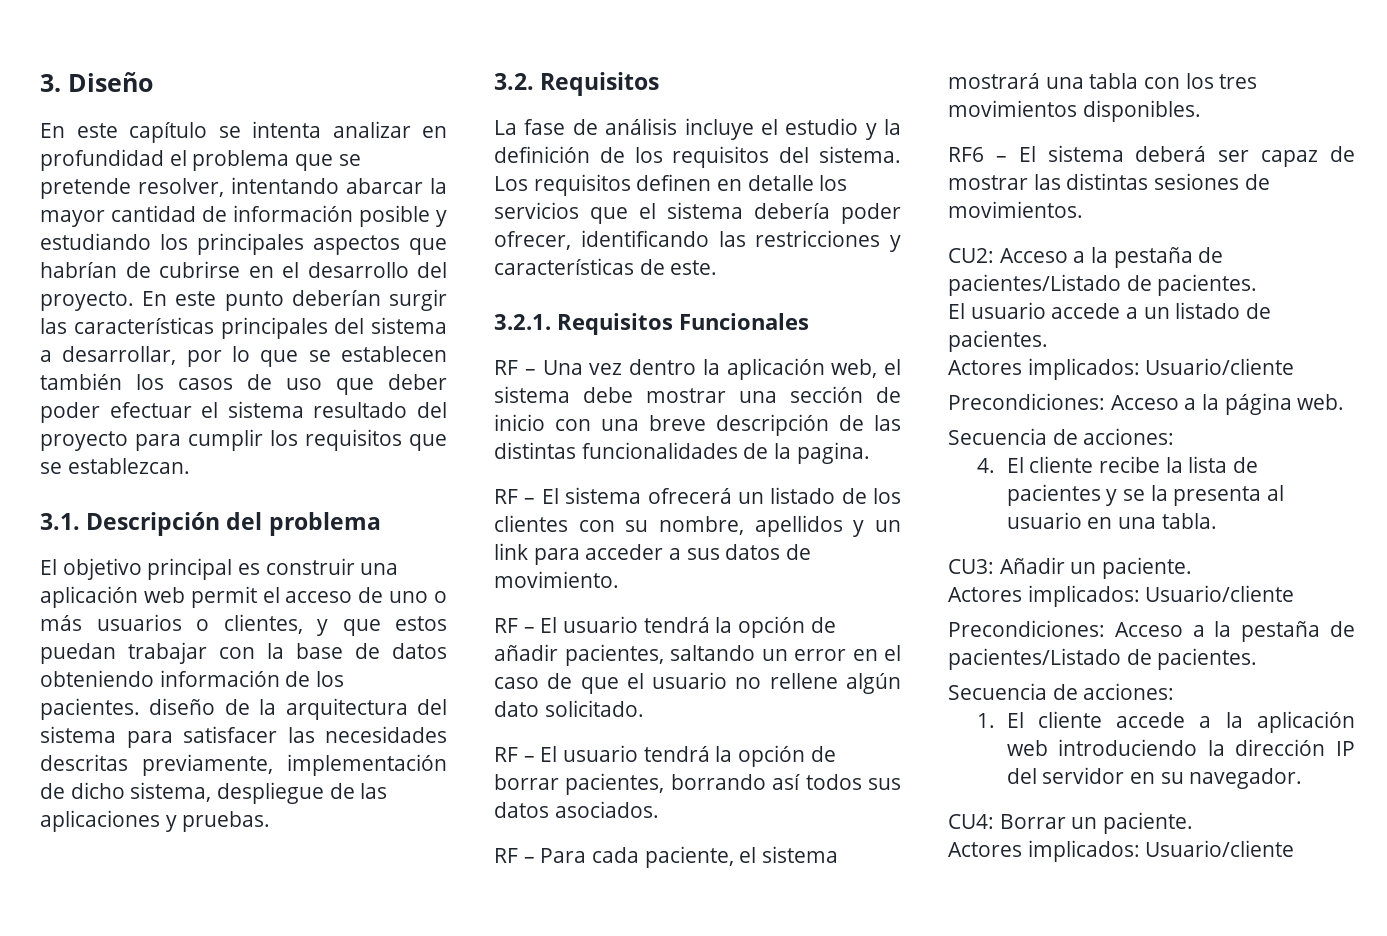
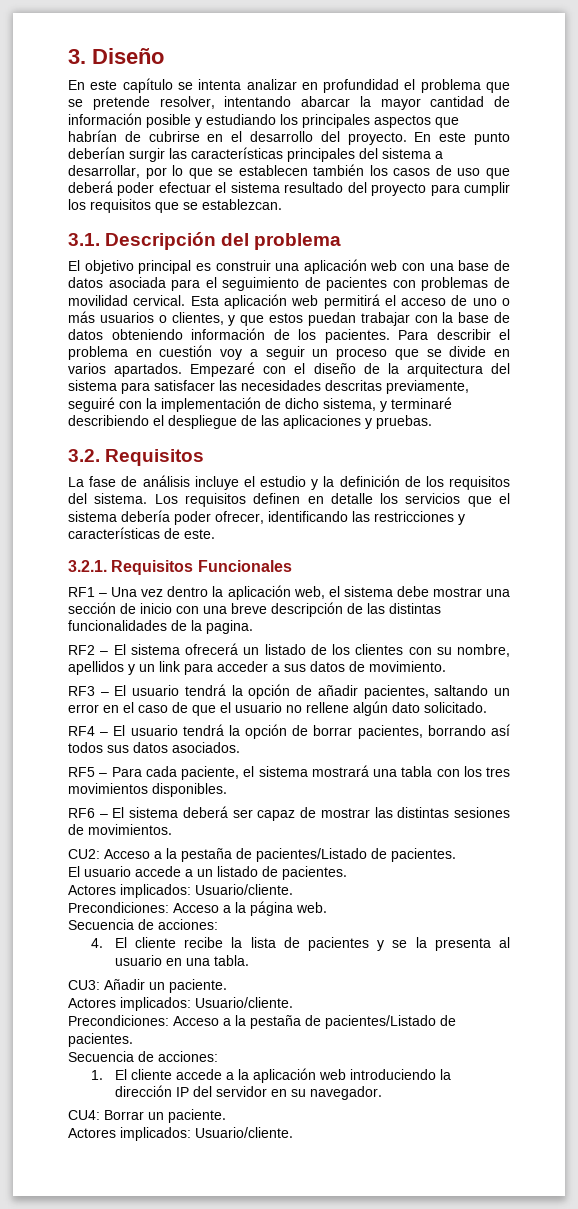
[388,374,447,390] deber -> [68,181,113,193] deberá
[190,586,257,608] permit -> [402,260,510,271] [68,277,510,291] [68,294,380,309] con una base de datos asociada para el seguimiento de pacientes con problemas de movilidad cervical. Esta aplicación web permitirá
(140, 709) none -> [398,329,510,340] [68,345,511,360] [68,362,306,377] Para describir el problema en cuestión voy a seguir un proceso que se divide en varios apartados. Empezaré con el
(273, 765) none -> [68,397,157,412] seguiré con la
(212, 792) none -> [380,397,452,412] [68,415,164,426] y terminaré describiendo el
[494,360,518,375] RF -> [68,587,95,597] RF1
[494,489,518,504] RF -> [68,645,95,655] RF2
[494,618,518,633] RF -> [68,686,95,696] RF3
[494,747,518,762] RF -> [68,726,95,736] RF4
[494,848,518,863] RF -> [68,767,95,777] RF5
[1145,358,1295,375] Usuario/cliente -> [195,884,293,895] Usuario/cliente.
[1145,585,1295,602] Usuario/cliente -> [195,997,293,1008] Usuario/cliente.
[1145,840,1295,857] Usuario/cliente -> [195,1127,293,1138] Usuario/cliente.

